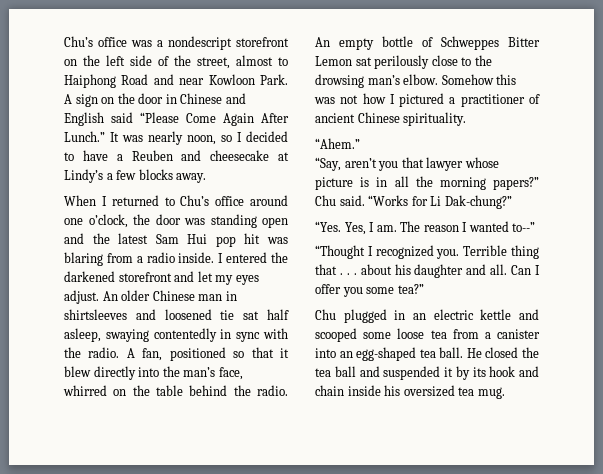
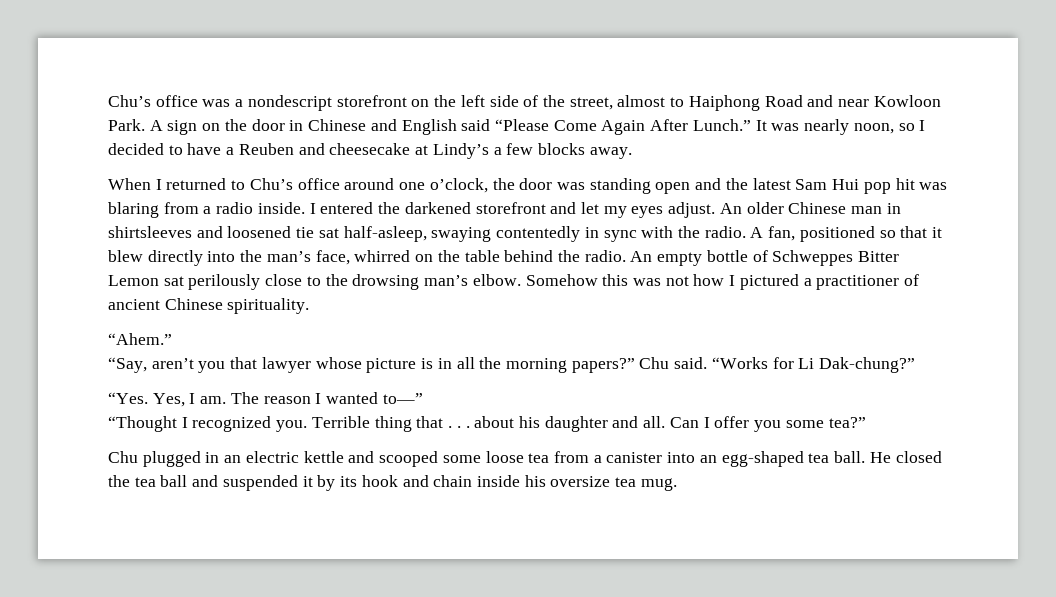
[267,309,289,320] [64,328,101,342] half asleep, -> [343,226,427,242] half-asleep,
[512,222,536,232] to--” -> [382,393,423,404] to—”
[403,385,455,397] oversized -> [550,476,611,487] oversize

